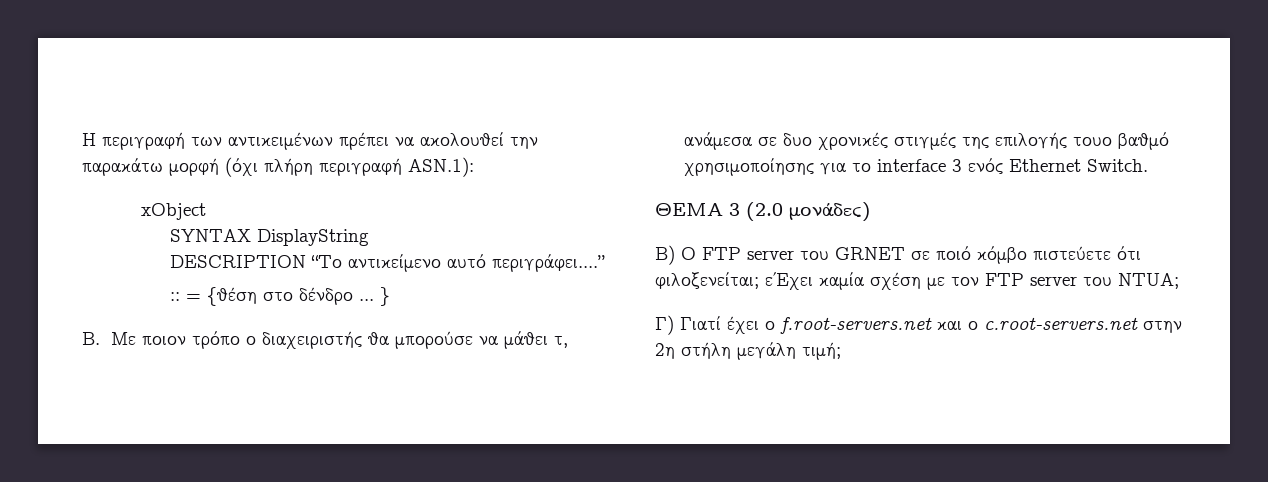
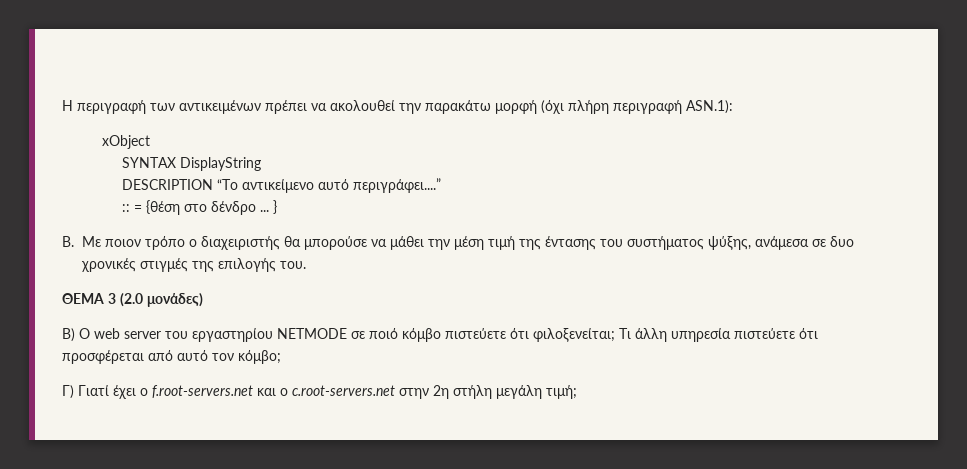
[554,336,569,348] τ, -> [428,236,752,250] την μέση τιμή της έντασης του συστήματος ψύξης,
[1073,132,1170,150] [684,158,1149,176] τουο βαθμό χρησιμοποίησης για το interface 3 ενός Ethernet Switch. -> [280,261,307,269] του.
[702,247,905,260] FTP server του GRΝΕΤ -> [94,328,347,342] web server του εργαστηρίου NETMODE
[765,272,1179,290] εΈχει καμία σχέση με τον FTP server του NTUA; -> [619,328,818,342] [62,350,281,364] Τι άλλη υπηρεσία πιστεύετε ότι προσφέρεται από αυτό τον κόμβο;

